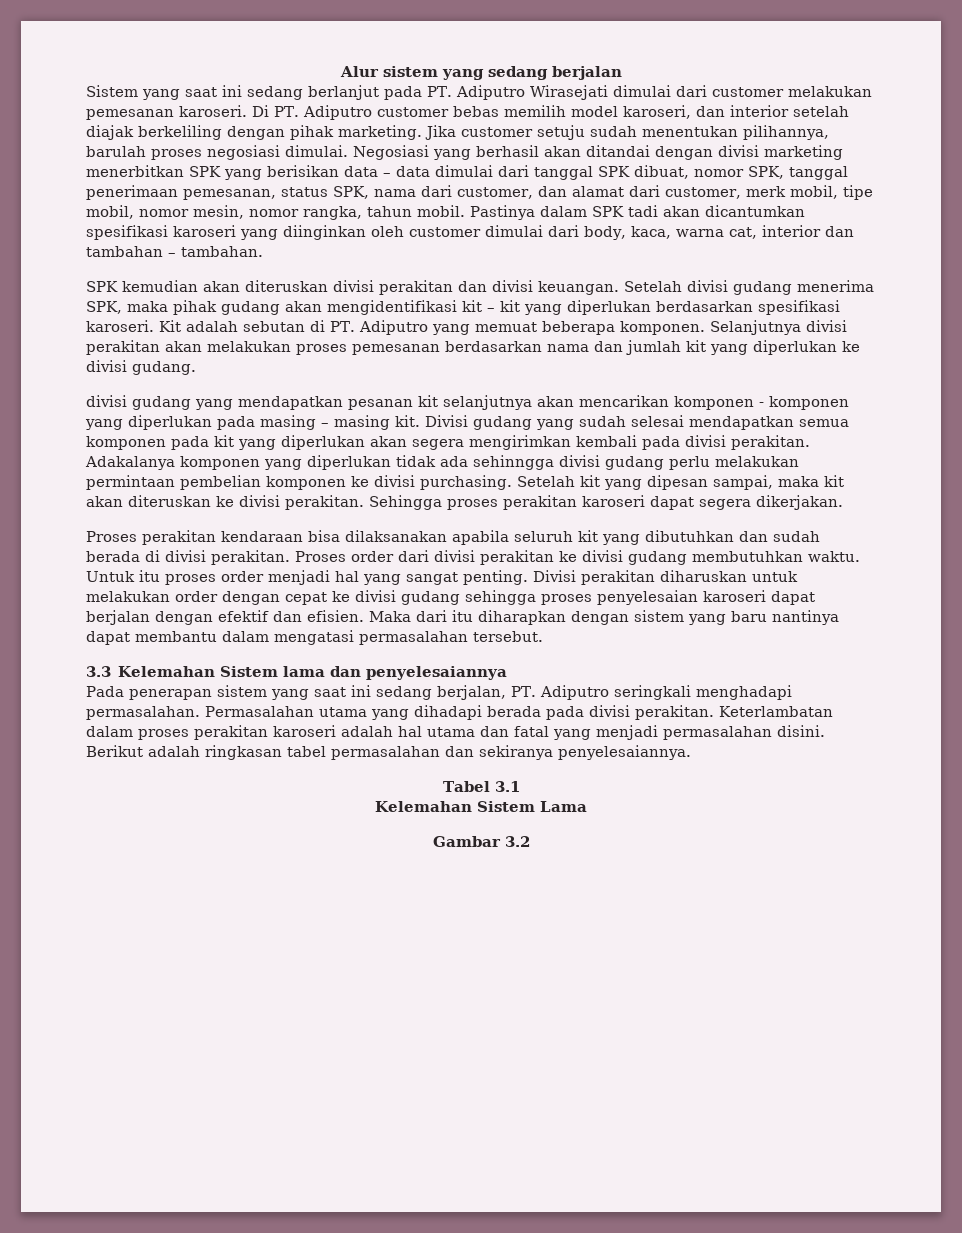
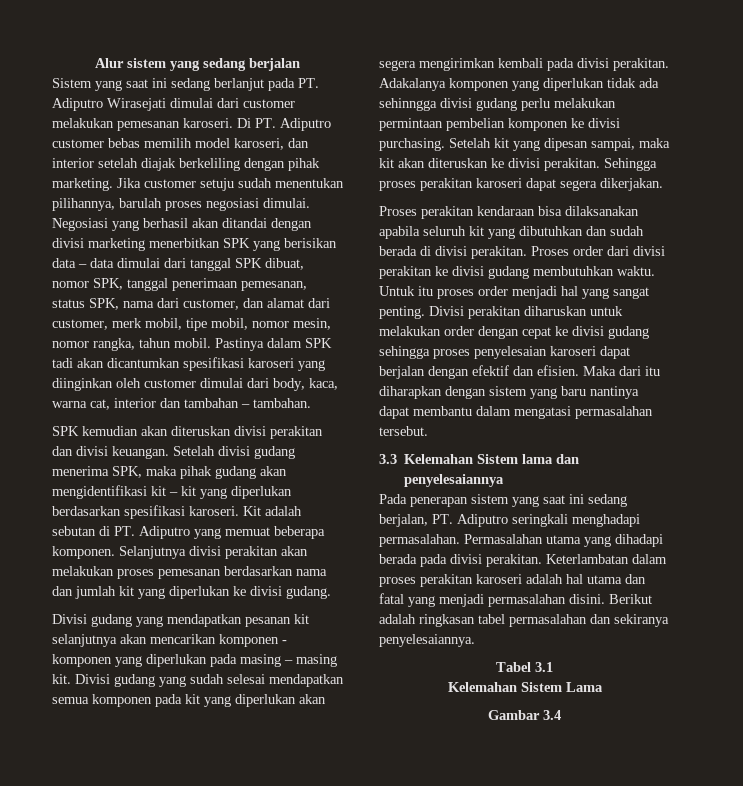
[86,395,127,407] divisi -> [52,614,87,624] Divisi
[504,836,530,847] 3.2 -> [543,710,561,720] 3.4

